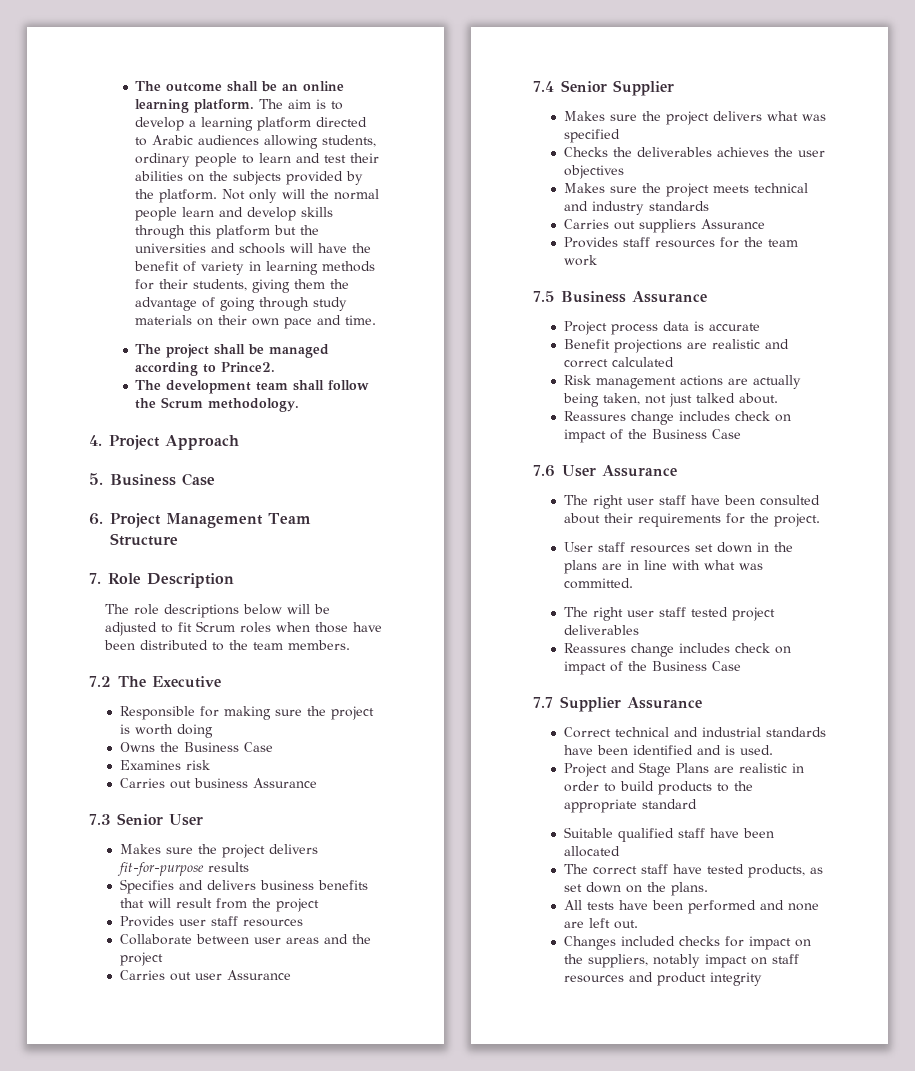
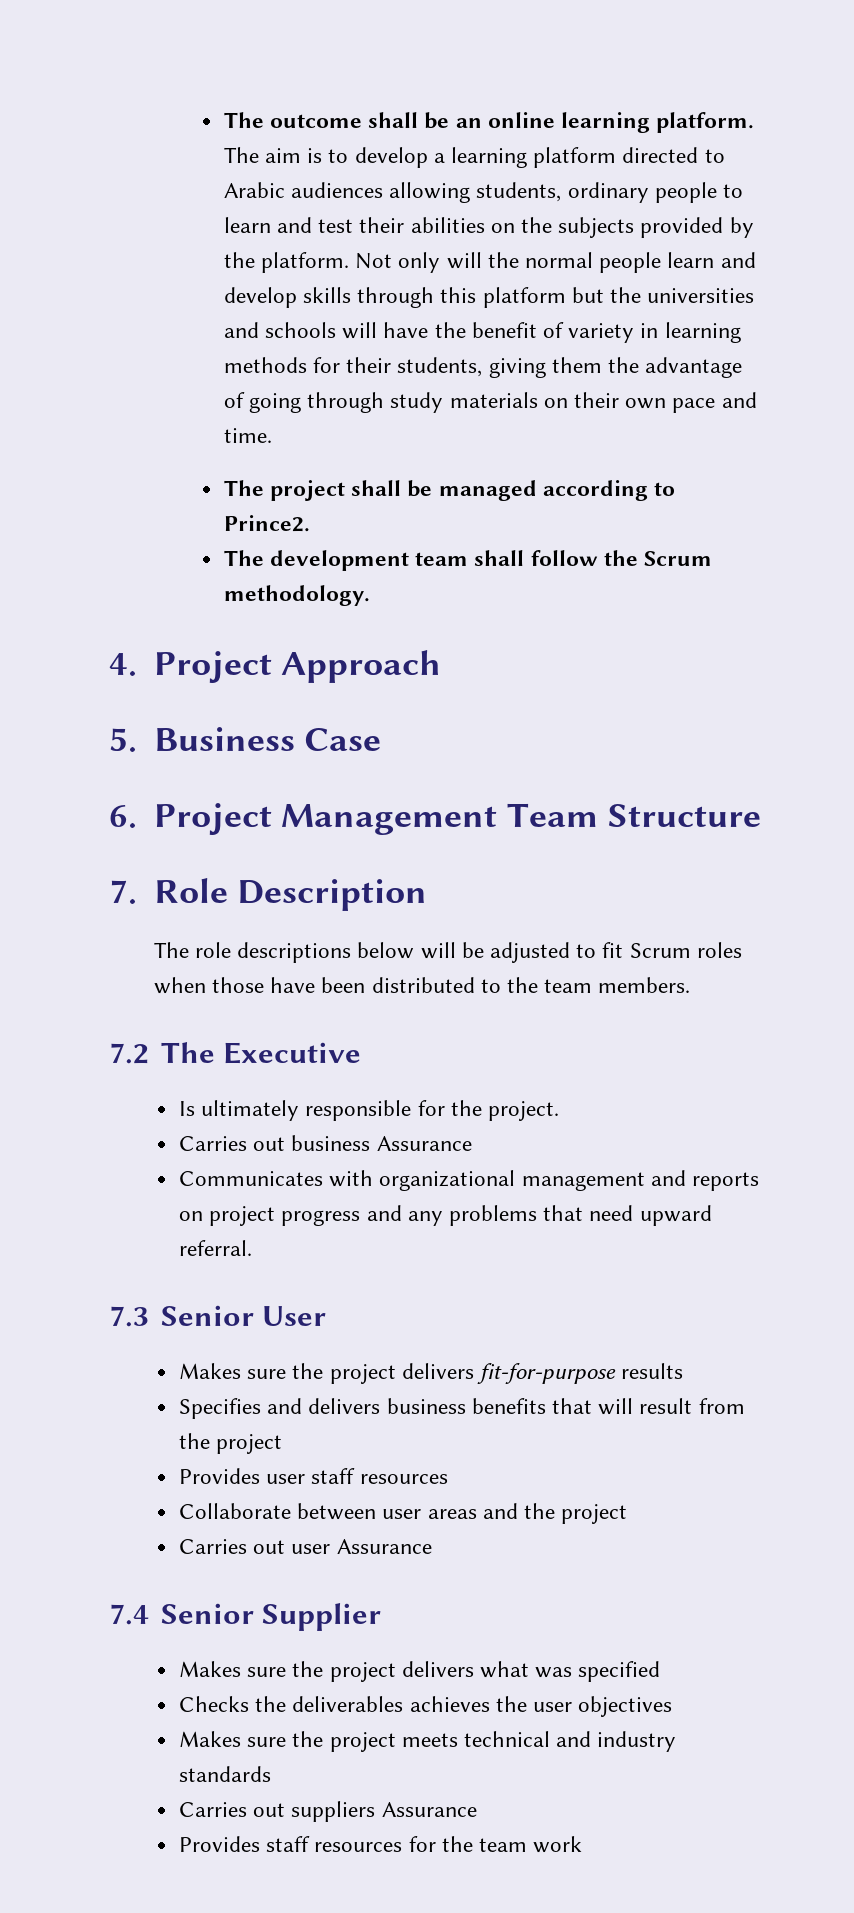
[119,706,374,720] [119,724,213,738] [119,742,273,752] [119,760,210,770] [119,778,317,789] Responsible for making sure the project is worth doing // Owns the Business Case // Examines risk // Carries out business Assurance -> [178,1100,560,1121] [178,1135,472,1151] [178,1170,760,1191] [178,1205,712,1226] [178,1240,252,1256] Is ultimately responsible for the project. // Carries out business Assurance // Communicates with organizational management and reports on project progress and any problems that need upward referral.
[533,291,707,303] [563,321,760,335] [563,339,789,353] [563,357,674,368] [563,375,801,389] [562,393,778,407] [563,411,791,425] [563,429,741,443] [533,465,677,477] [563,495,820,509] [563,513,820,527] [563,542,793,553] [563,560,763,574] [563,578,633,589] [563,607,775,621] [563,625,639,635] [563,643,791,657] [563,661,741,675] [533,696,702,712] [563,727,826,738] [563,745,773,755] [563,762,804,777] [563,781,753,795] [563,799,697,813] [563,827,774,842] [563,846,620,857] [563,864,823,878] [563,882,708,896] [563,900,819,914] [563,918,638,929] [563,936,811,950] [563,954,799,968] [563,972,762,986] // 7.5 Business Assurance // Project process data is accurate // Benefit projections are realistic and correct calculated // Risk management actions are actually being taken, not just talked about. // Reassures change includes check on impact of the Business Case // 7.6 User Assurance // The right user staff have been consulted about their requirements for the project. // User staff resources set down in the plans are in line with what was committed. // The right user staff tested project deliverables // Reassures change includes check on impact of the Business Case // 7.7 Supplier Assurance // Correct technical and industrial standards have been identified and is used. // Project and Stage Plans are realistic in order to build products to the appropriate standard // Suitable qualified staff have been allocated // The correct staff have tested products, as set down on the plans. // All tests have been performed and none are left out. // Changes included checks for impact on the suppliers, notably impact on staff resources and product integrity -> (583, 1844) none

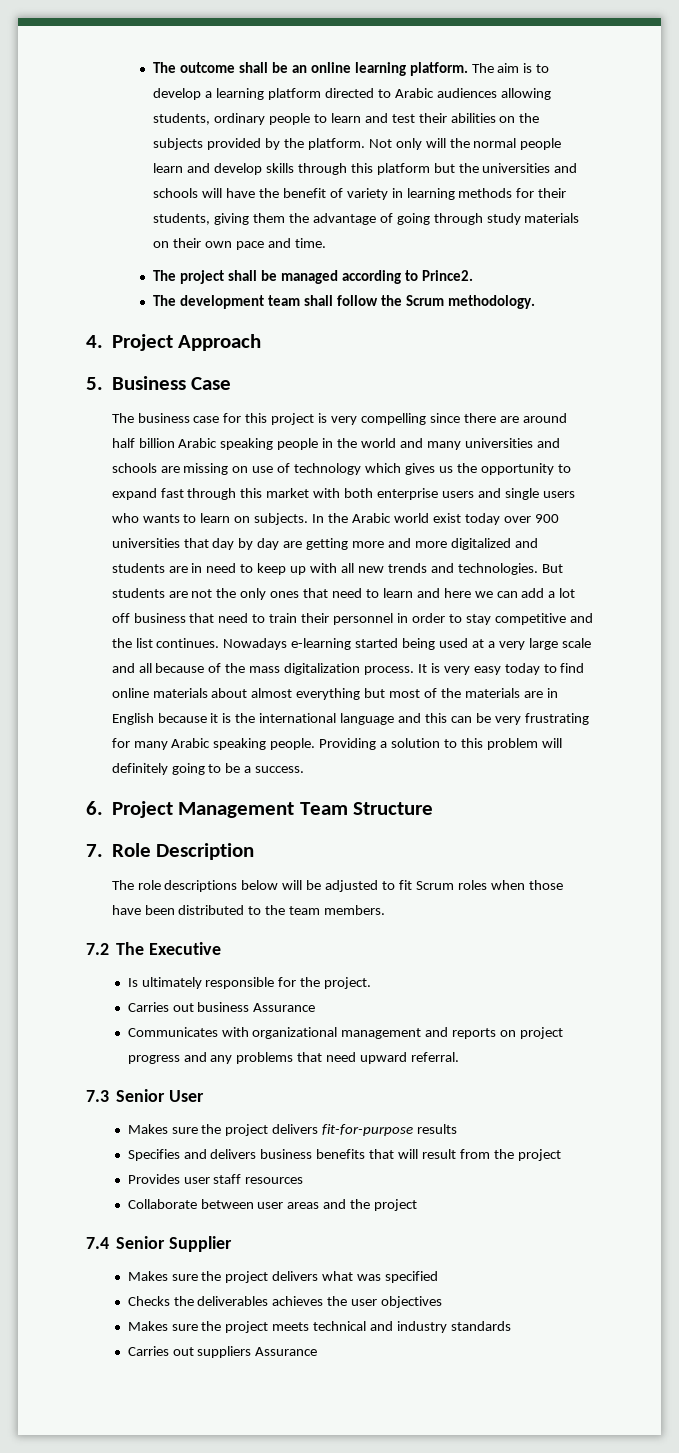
(382, 739) none -> [111,413,567,425] [111,438,560,450] [111,463,571,475] [111,488,575,500] [111,513,559,525] [111,538,538,550] [111,563,563,575] [111,588,576,600] [111,613,593,625] [111,638,591,650] [111,663,585,675] [111,688,558,700] [111,713,589,725] [111,738,562,750] [111,763,305,775] // The business case for this project is very compelling since there are around half billion Arabic speaking people in the world and many universities and schools are missing on use of technology which gives us the opportunity to expand fast through this market with both enterprise users and single users who wants to learn on subjects. In the Arabic world exist today over 900 universities that day by day are getting more and more digitalized and students are in need to keep up with all new trends and technologies. But students are not the only ones that need to learn and here we can add a lot off business that need to train their personnel in order to stay competitive and the list continues. Nowadays e-learning started being used at a very large scale and all because of the mass digitalization process. It is very easy today to find online materials about almost everything but most of the materials are in English because it is the international language and this can be very frustrating for many Arabic speaking people. Providing a solution to this problem will definitely going to be a success.
[178,1539,432,1554] // Carries out user Assurance -> (418, 1205) none
[178,1836,583,1853] // Provides staff resources for the team work -> (318, 1351) none

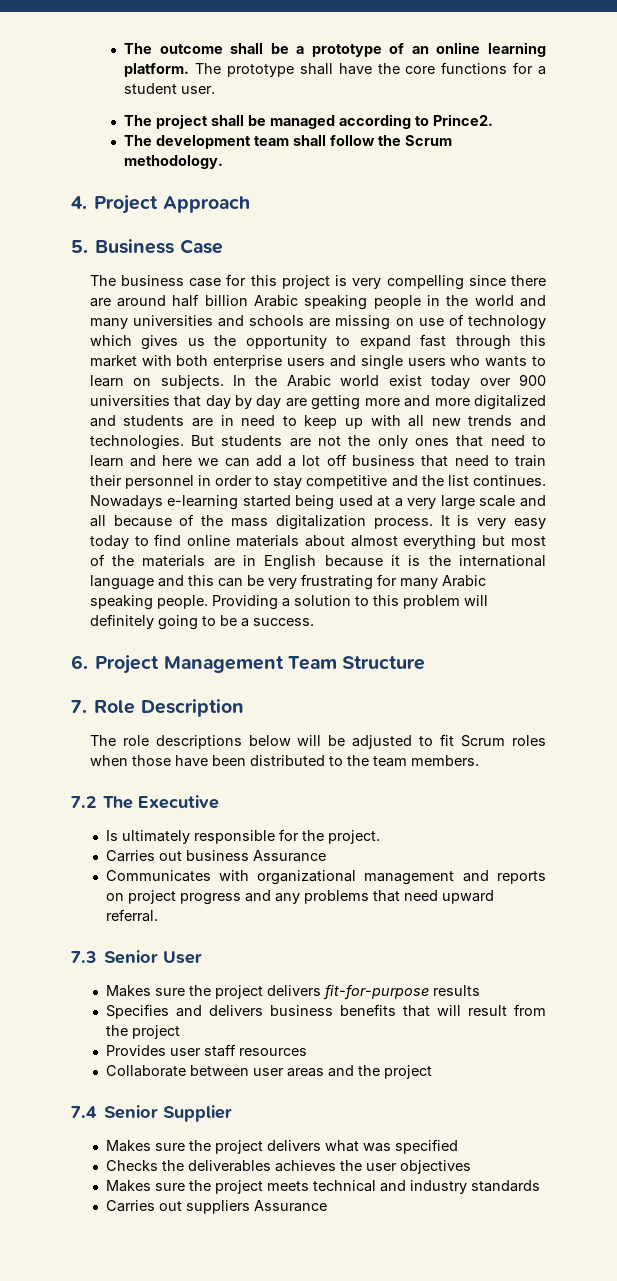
(289, 67) none -> [296,43,405,57] a prototype of
[497,63,550,73] [153,88,551,100] [153,113,540,125] [153,138,562,150] [153,163,578,175] [153,188,567,200] [153,213,580,225] [153,238,326,250] aim is to develop a learning platform directed to Arabic audiences allowing students, ordinary people to learn and test their abilities on the subjects provided by the platform. Not only will the normal people learn and develop skills through this platform but the universities and schools will have the benefit of variety in learning methods for their students, giving them the advantage of going through study materials on their own pace and time. -> [227,62,546,77] [124,83,216,94] prototype shall have the core functions for a student user.

